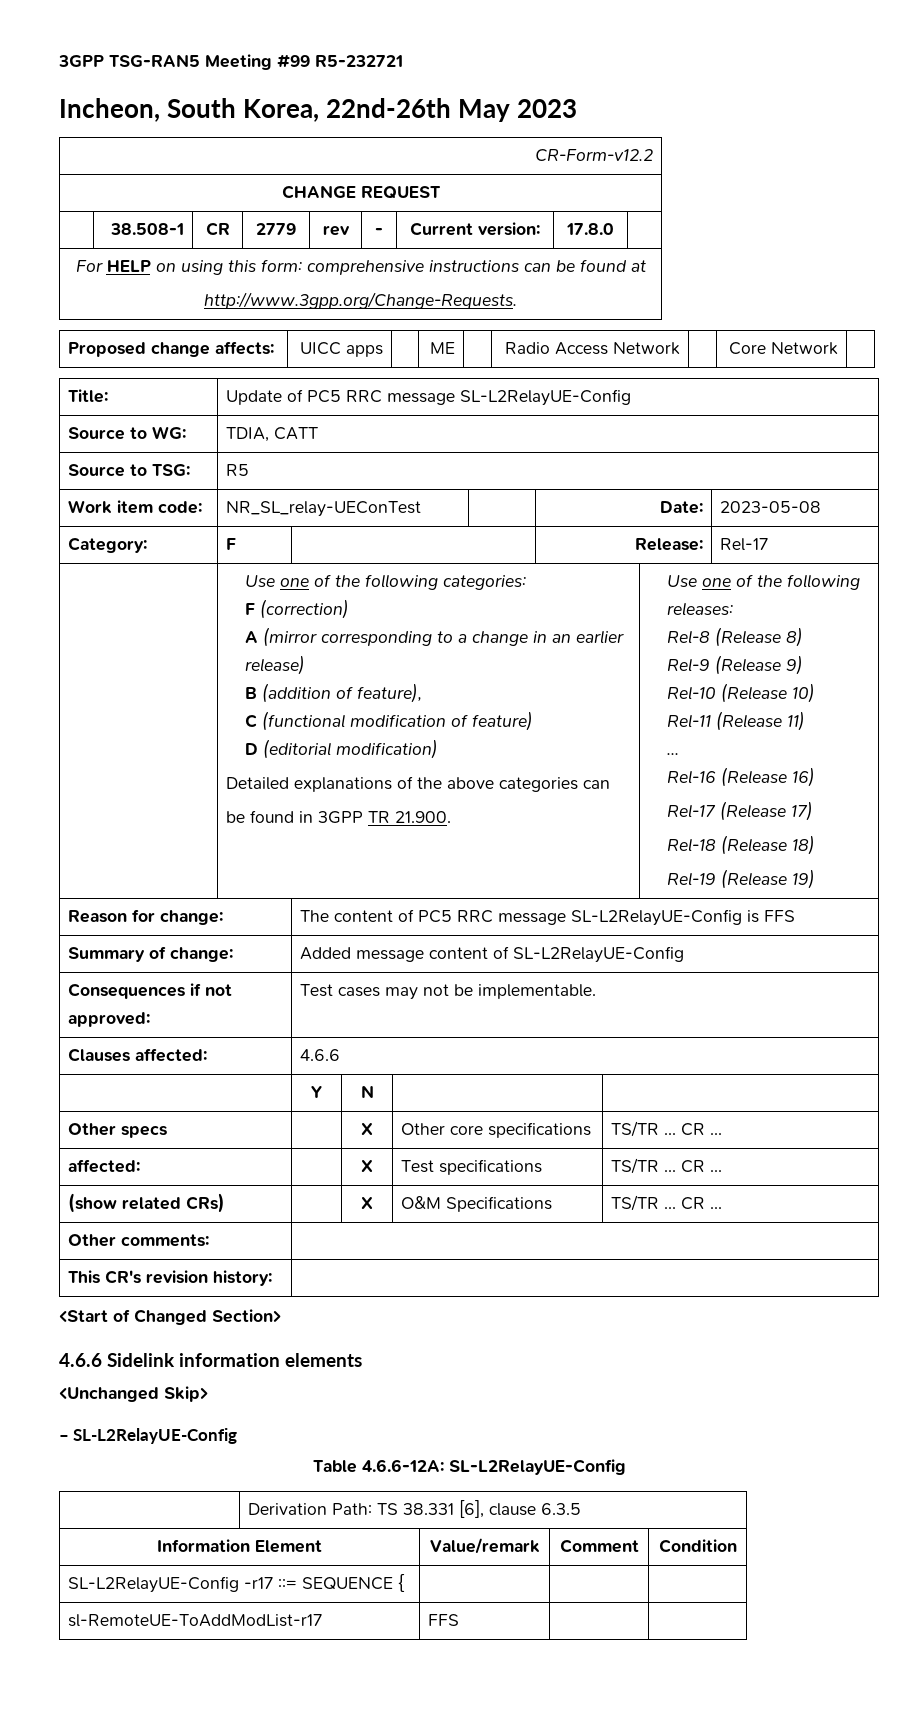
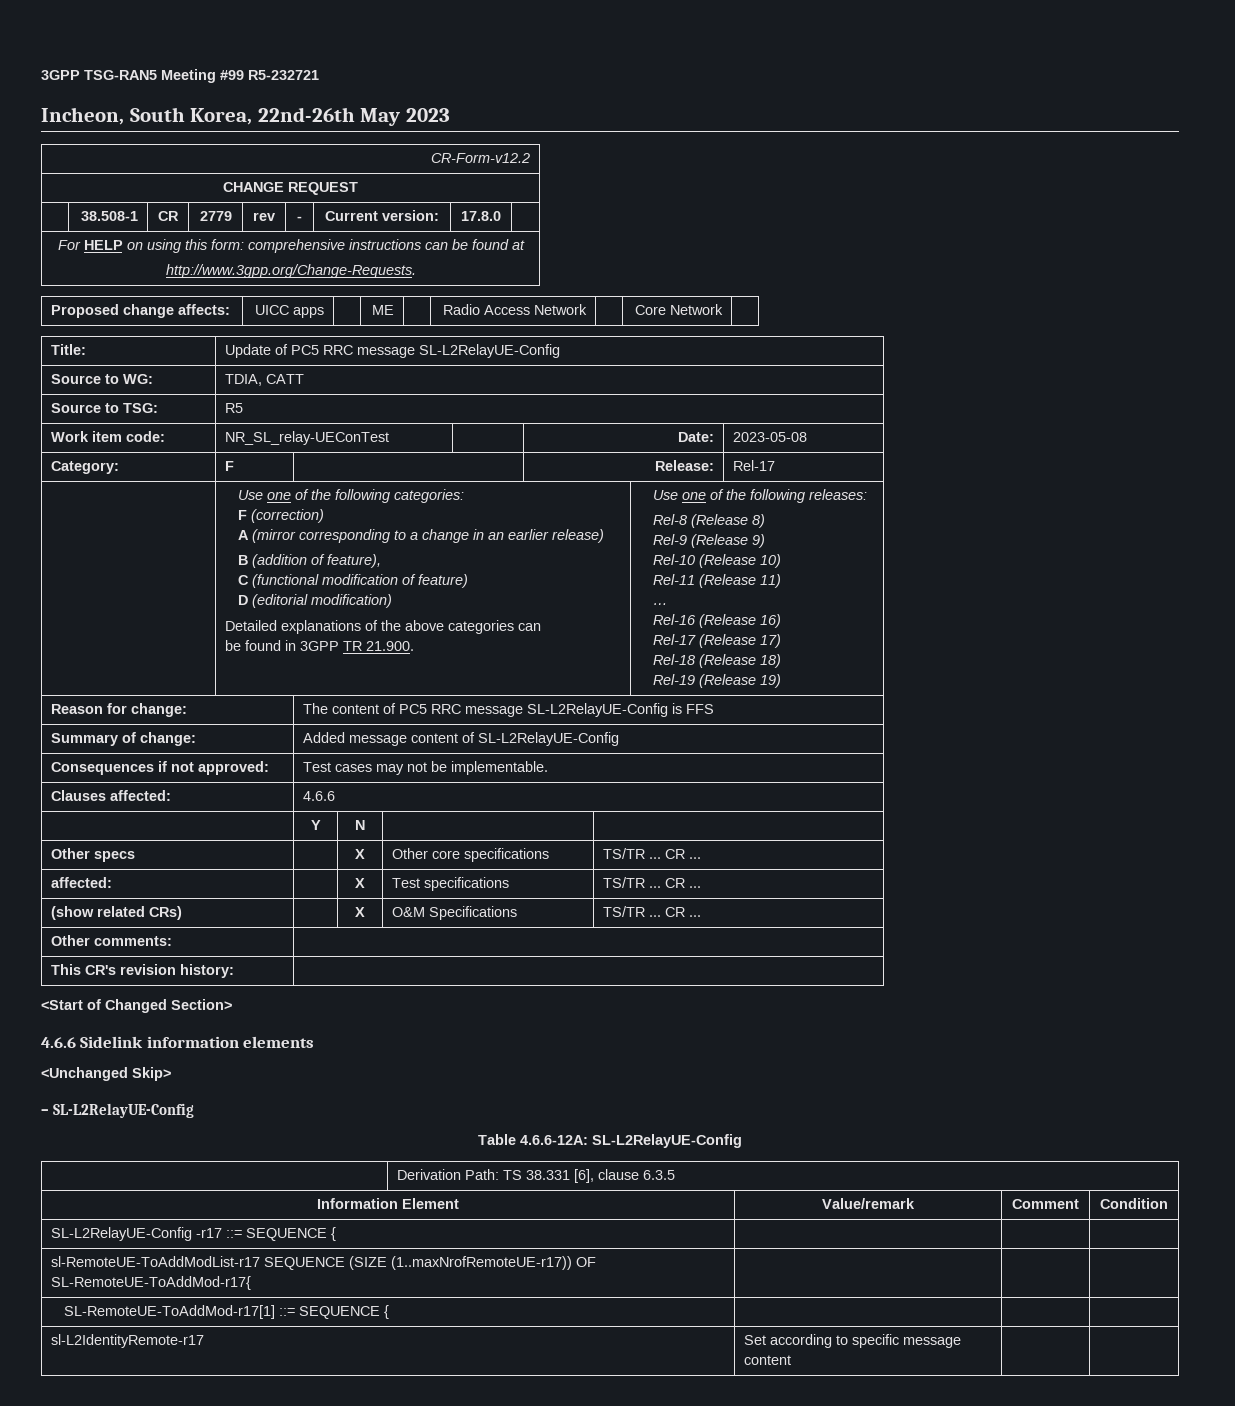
[428,1614,460,1626] | FFS -> [263,1256,596,1270] [50,1276,251,1290] [63,1305,389,1319] [50,1334,204,1348] [743,1334,961,1348] [743,1355,791,1365] SEQUENCE (SIZE (1..maxNrofRemoteUE-r17)) OF SL-RemoteUE-ToAddMod-r17{ | | | // SL-RemoteUE-ToAddMod-r17[1] ::= SEQUENCE { | | | // sl-L2IdentityRemote-r17 | Set according to specific message content

